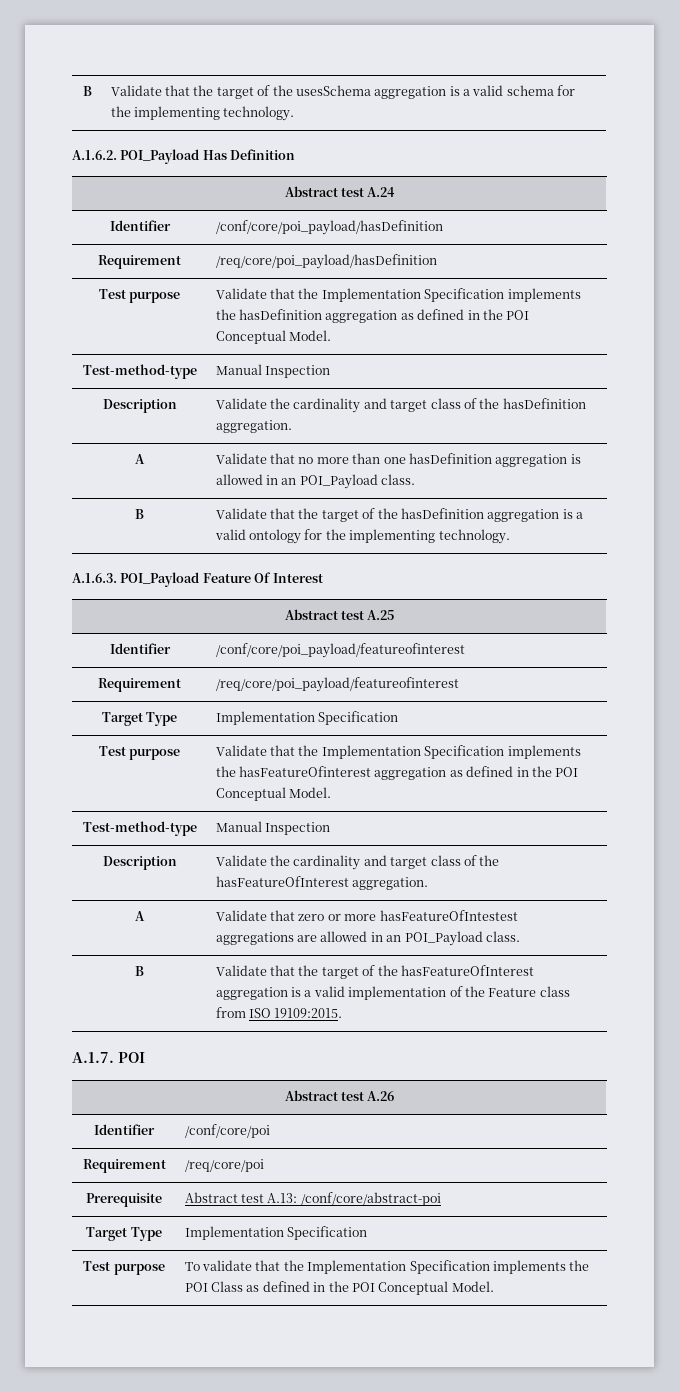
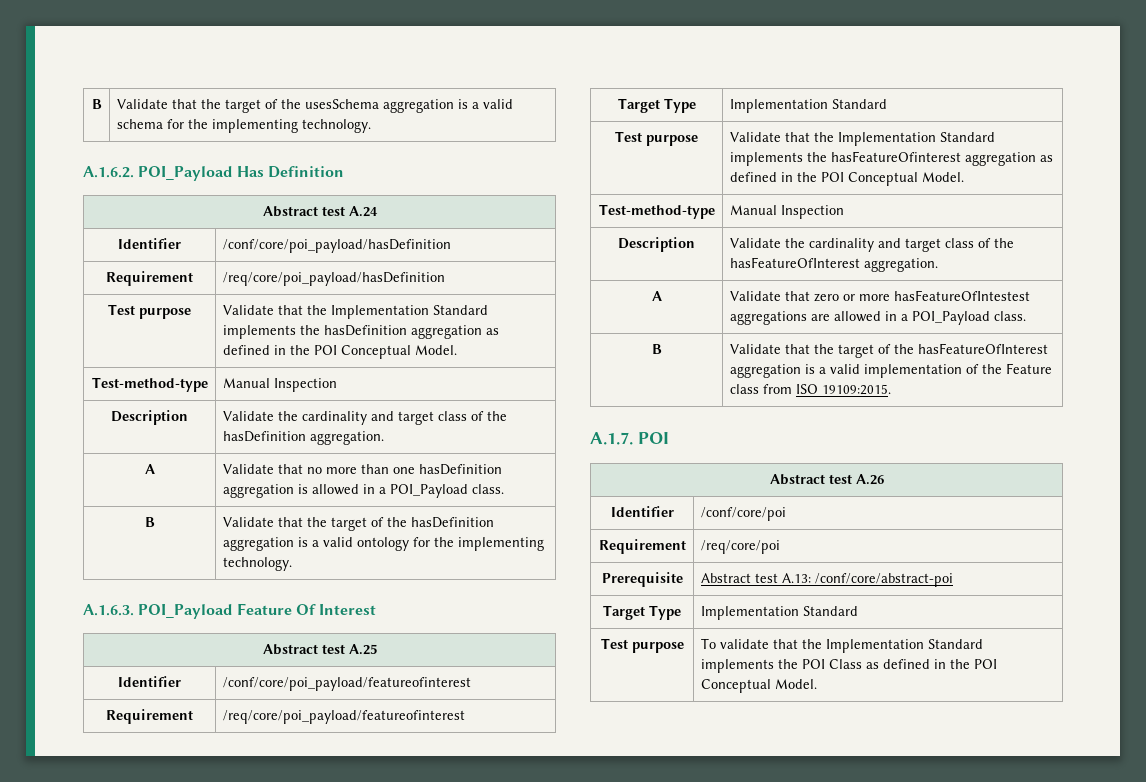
[424,288,505,302] Specification -> [432,305,488,315] Standard
[281,478,297,485] an -> [378,487,386,494] a
[318,711,399,725] [98,746,181,760] [215,745,505,759] Specification // Test purpose | Validate that the Implementation Specification -> [831,99,887,109] [615,131,698,146] [729,132,995,146] Standard // Test purpose | Validate that the Implementation Standard
[386,935,402,942] an -> [900,314,908,321] a
[287,1226,368,1240] Specification -> [802,606,858,616] Standard
[409,1260,490,1274] Specification -> [927,639,983,649] Standard

